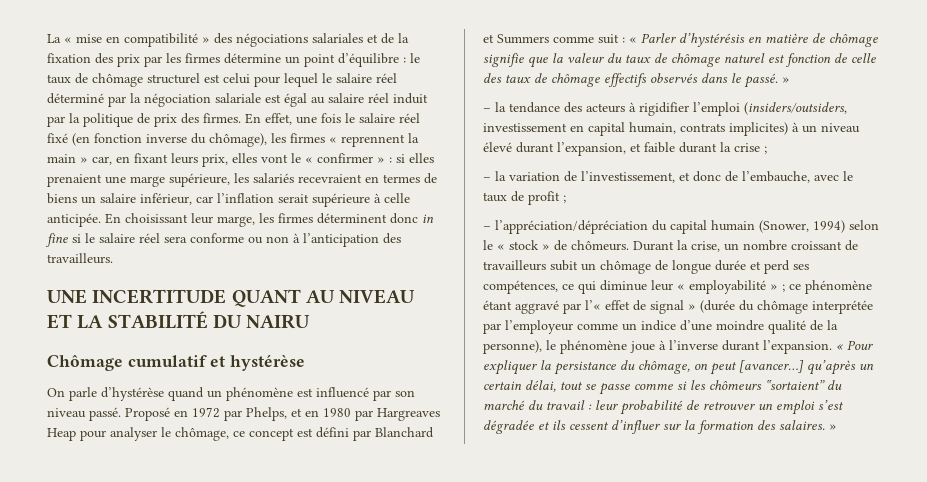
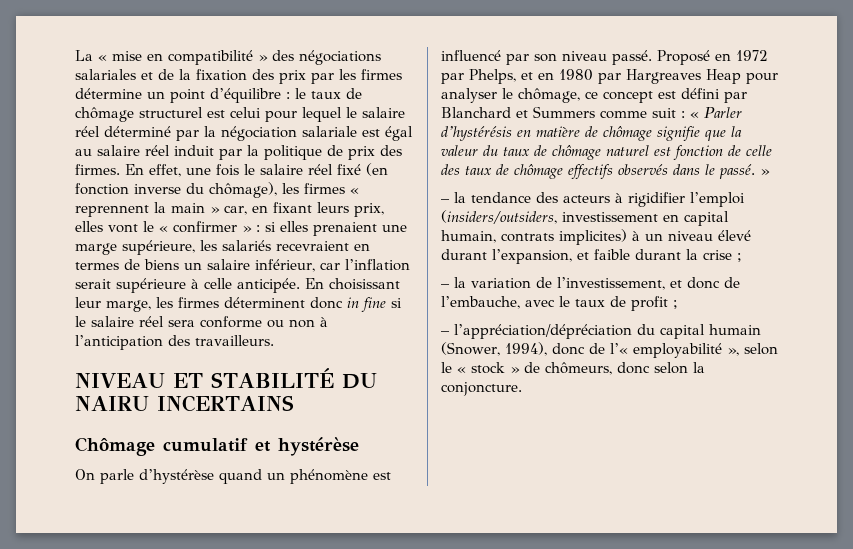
[47,289,335,307] UNE INCERTITUDE QUANT AU -> (274, 340) none
[77,315,104,329] LA -> (203, 380) none
(311, 321) none -> [157,395,294,412] INCERTAINS
[813,220,845,233] 1994) -> [505,342,739,358] 1994), donc de l’« employabilité »,
[571,240,858,252] [483,260,809,274] [483,280,872,294] [483,300,873,314] [483,320,838,334] [483,340,873,354] [483,360,874,375] [483,380,842,395] [483,400,844,415] [483,420,837,434] chômeurs. Durant la crise, un nombre croissant de travailleurs subit un chômage de longue durée et perd ses compétences, ce qui diminue leur « employabilité » ; ce phénomène étant aggravé par l’« effet de signal » (durée du chômage interprétée par l’employeur comme un indice d’une moindre qualité de la personne), le phénomène joue à l’inverse durant l’expansion. « Pour expliquer la persistance du chômage, on peut [avancer…] qu’après un certain délai, tout se passe comme si les chômeurs ‟sortaient” du marché du travail : leur probabilité de retrouver un emploi s’est dégradée et ils cessent d’influer sur la formation des salaires. » -> [545,362,705,375] [441,382,522,396] chômeurs, donc selon la conjoncture.

